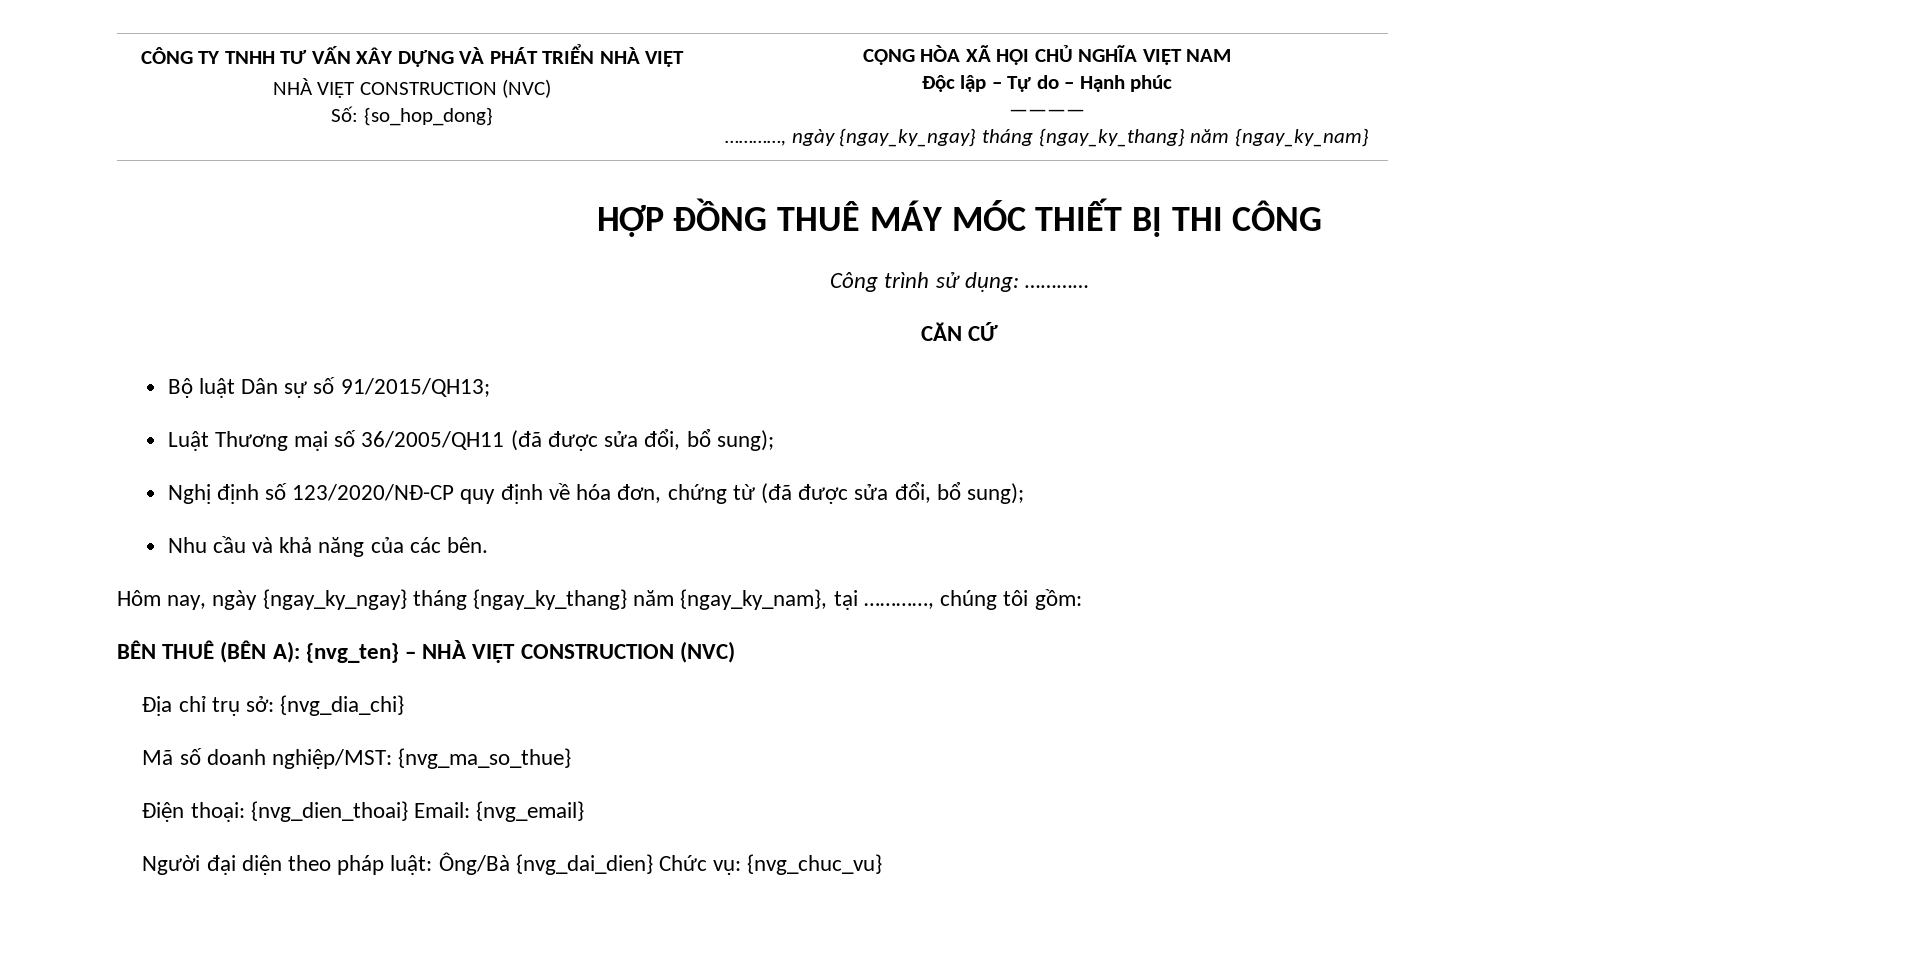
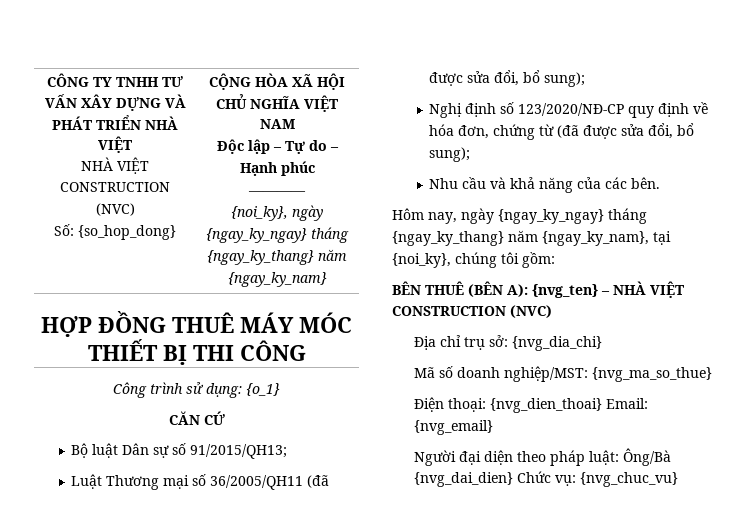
[725,140,787,146] …………, -> [231,206,288,221] {noi_ky},
[1024,285,1089,288] ………… -> [246,383,280,396] {o_1}
[863,603,934,609] …………, -> [392,253,451,268] {noi_ky},

